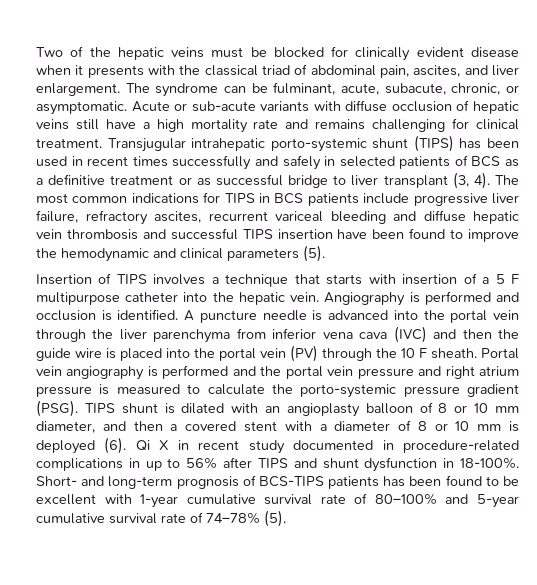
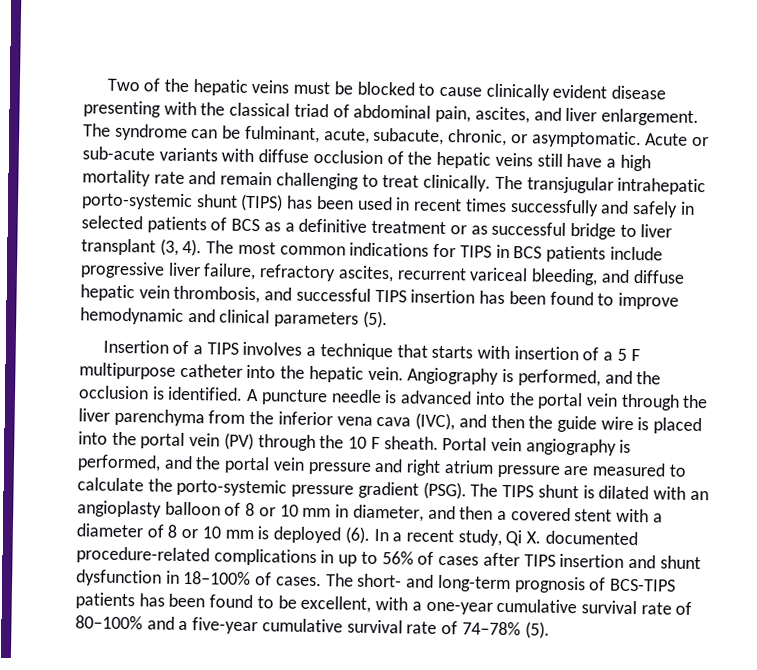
[331,46,349,57] for -> [418,83,483,97] to cause
[36,65,144,78] when it presents -> [83,100,161,118] presenting
(470, 105) none -> [407,151,433,165] the
[315,118,520,132] [36,138,186,152] remains challenging for clinical treatment. Transjugular -> [220,171,614,194] remain challenging to treat clinically. The transjugular
[330,211,386,224] bleeding -> [531,268,599,286] bleeding,
[66,229,138,240] thrombosis -> [173,285,261,304] thrombosis,
[337,229,368,239] have -> [479,290,506,304] has
[36,248,57,258] the -> (679, 301) none
(112, 278) none -> [192,345,203,355] a
[424,291,519,305] performed and -> [517,369,662,387] performed, and the
(266, 333) none -> [249,410,275,425] the
[393,326,427,343] (IVC) -> [415,412,456,431] (IVC),
[162,365,229,379] performed -> [77,454,161,472] performed,
[99,384,110,395] is -> [563,465,589,476] are
(78, 408) none -> [470,483,499,497] The
(520, 409) none -> [335,504,350,518] in
[135,440,394,454] Qi X in recent study documented in -> [373,528,638,547] In a recent study, Qi X. documented
(218, 463) none -> [417,551,480,566] of cases
(288, 463) none -> [559,553,625,568] insertion
[459,457,519,469] [36,476,77,486] 18-100%. Short- -> [183,570,403,588] 18–100% of cases. The short-
[36,494,179,508] excellent with 1-year -> [300,595,493,615] excellent, with a one-year
[476,494,519,508] 5-year -> [178,617,259,635] a five-year

